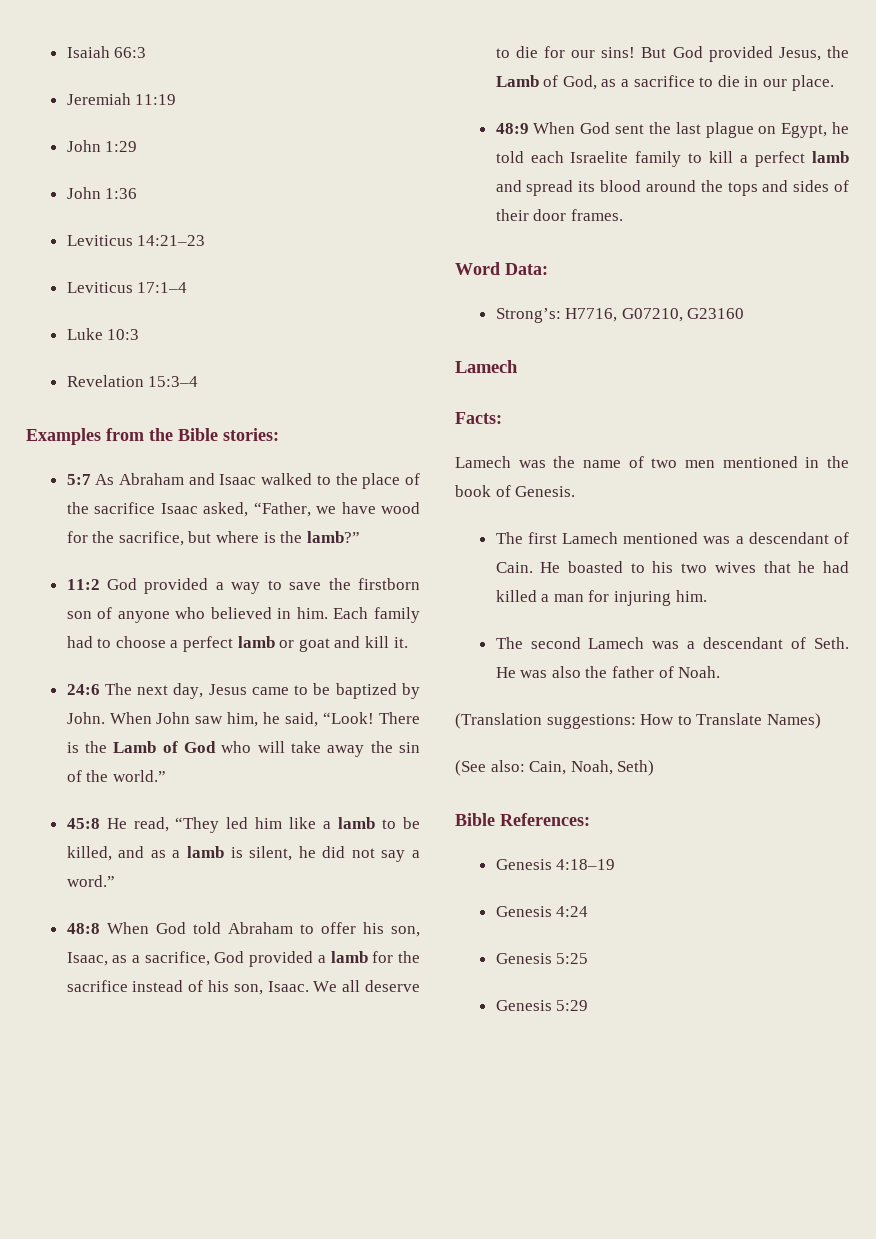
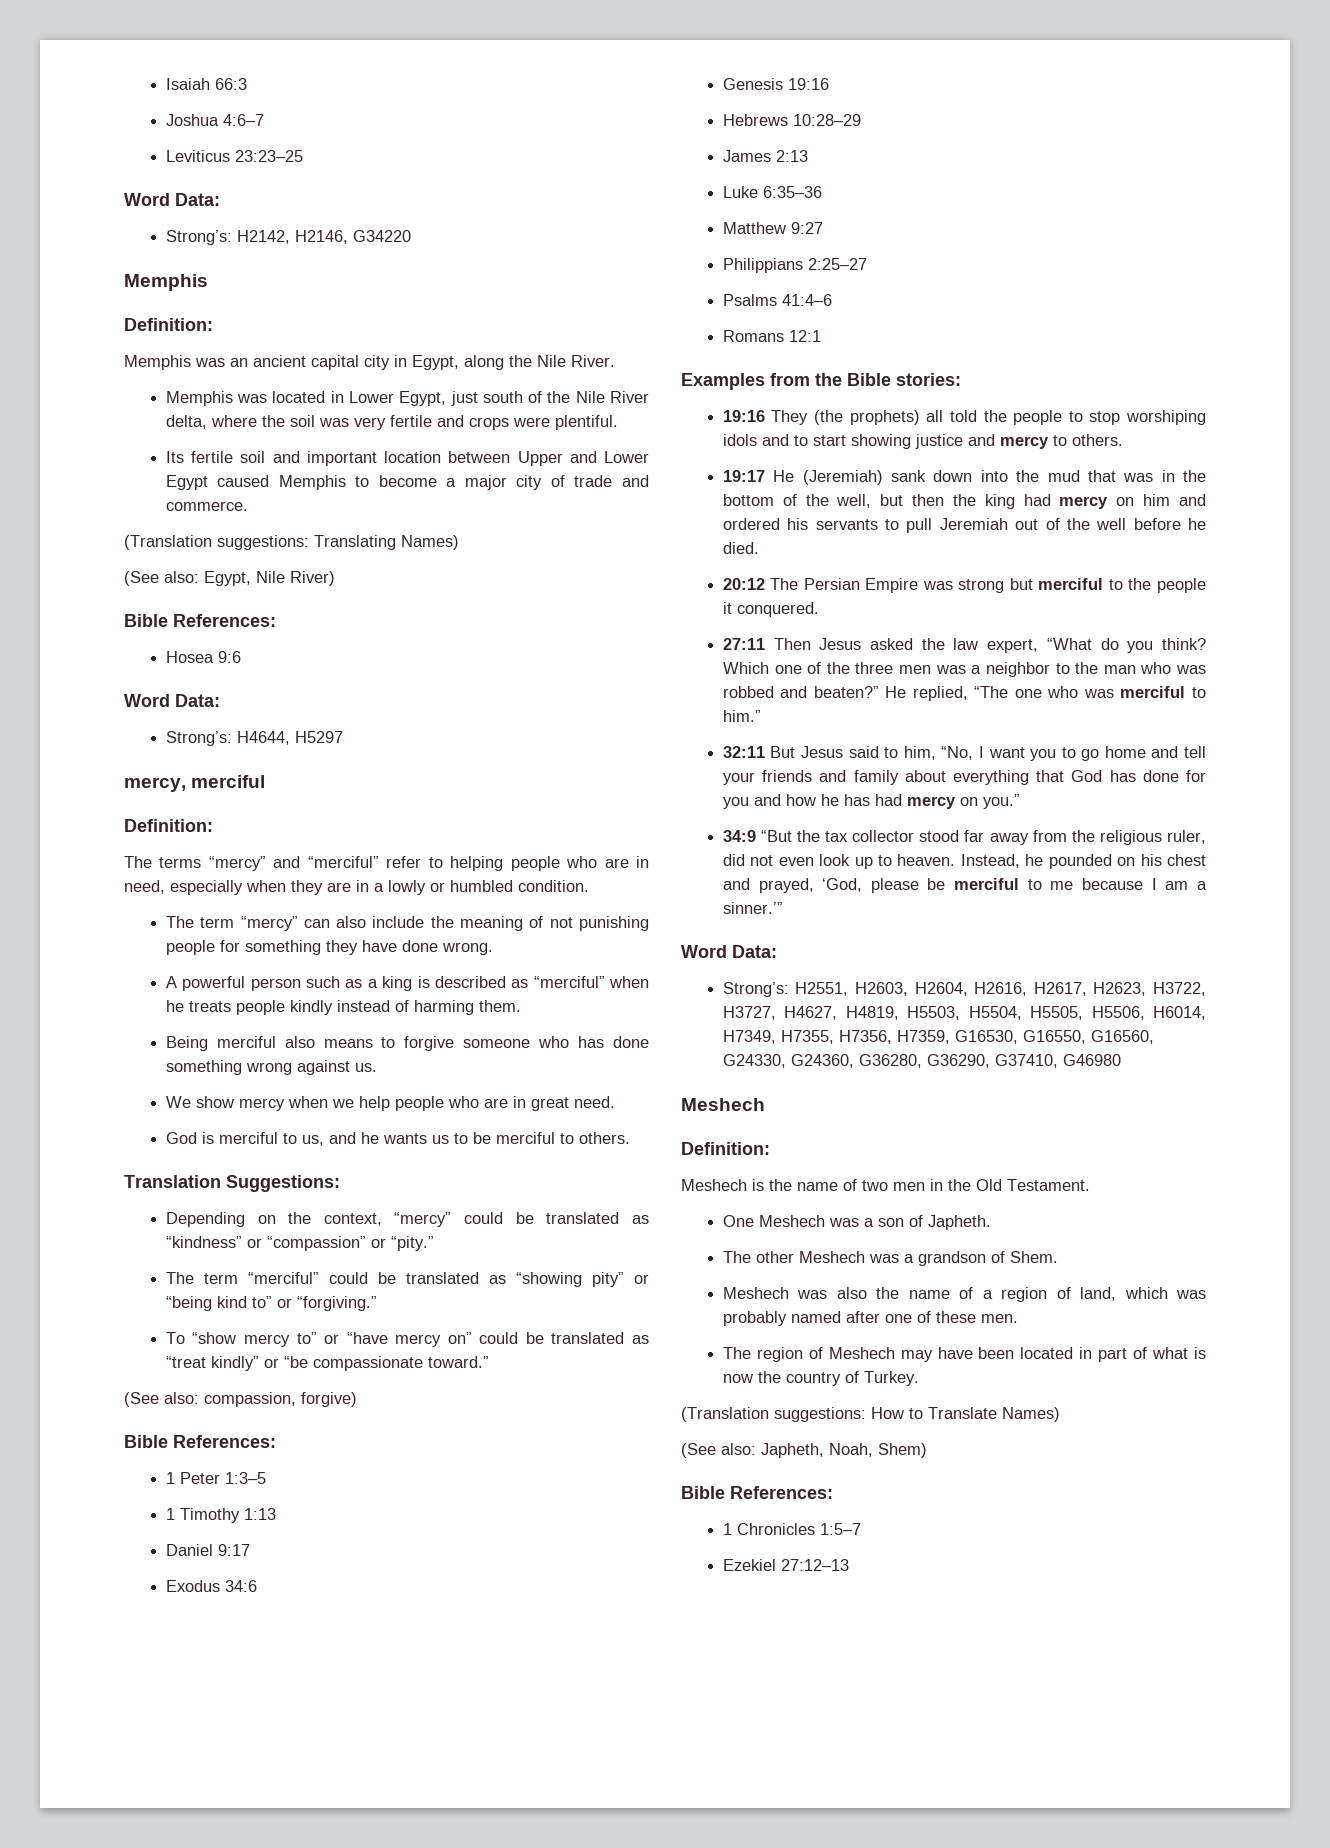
[66,93,177,105] [66,140,138,152] [66,187,138,199] [66,235,206,246] [66,282,188,293] [66,328,140,340] [66,375,199,387] Jeremiah 11:19 // John 1:29 // John 1:36 // Leviticus 14:21–23 // Leviticus 17:1–4 // Luke 10:3 // Revelation 15:3–4 -> [165,114,264,126] [165,150,303,162] [124,193,220,206] [165,230,411,245] [124,274,208,291] [124,318,213,331] [124,355,615,370] [165,391,649,406] [165,415,618,430] [165,451,649,466] [165,475,650,490] [165,501,248,511] [124,535,459,550] [124,571,335,586] [124,614,276,627] [165,651,241,663] [124,694,220,707] [165,731,343,746] [124,775,266,792] [124,819,213,832] [124,856,649,871] [124,880,589,895] [165,916,649,931] [165,940,493,955] [165,976,650,991] [165,1000,521,1015] [165,1036,650,1051] [165,1060,377,1075] [165,1096,615,1111] [165,1132,630,1146] [124,1175,340,1192] [165,1212,649,1227] [165,1236,434,1251] [165,1272,649,1287] [165,1296,377,1311] [165,1332,649,1347] [165,1356,489,1371] [124,1392,357,1407] [124,1435,276,1448] [165,1472,266,1484] [165,1508,276,1523] [165,1544,250,1556] [165,1580,257,1592] [722,78,829,90] [722,114,861,126] [722,150,808,162] [722,186,822,198] [722,222,823,234] [722,258,867,273] [722,294,832,306] [722,330,821,342] Joshua 4:6–7 // Leviticus 23:23–25 // Word Data: // Strong’s: H2142, H2146, G34220 // Memphis // Definition: // Memphis was an ancient capital city in Egypt, along the Nile River. // Memphis was located in Lower Egypt, just south of the Nile River delta, where the soil was very fertile and crops were plentiful. // Its fertile soil and important location between Upper and Lower Egypt caused Memphis to become a major city of trade and commerce. // (Translation suggestions: Translating Names) // (See also: Egypt, Nile River) // Bible References: // Hosea 9:6 // Word Data: // Strong’s: H4644, H5297 // mercy, merciful // Definition: // The terms “mercy” and “merciful” refer to helping people who are in need, especially when they are in a lowly or humbled condition. // The term “mercy” can also include the meaning of not punishing people for something they have done wrong. // A powerful person such as a king is described as “merciful” when he treats people kindly instead of harming them. // Being merciful also means to forgive someone who has done something wrong against us. // We show mercy when we help people who are in great need. // God is merciful to us, and he wants us to be merciful to others. // Translation Suggestions: // Depending on the context, “mercy” could be translated as “kindness” or “compassion” or “pity.” // The term “merciful” could be translated as “showing pity” or “being kind to” or “forgiving.” // To “show mercy to” or “have mercy on” could be translated as “treat kindly” or “be compassionate toward.” // (See also: compassion, forgive) // Bible References: // 1 Peter 1:3–5 // 1 Timothy 1:13 // Daniel 9:17 // Exodus 34:6 // Genesis 19:16 // Hebrews 10:28–29 // James 2:13 // Luke 6:35–36 // Matthew 9:27 // Philippians 2:25–27 // Psalms 41:4–6 // Romans 12:1
[66,473,420,489] [66,502,420,517] [66,531,360,546] [66,578,420,594] [66,607,420,623] [66,636,408,652] [66,683,420,699] [66,712,420,727] [66,741,421,757] [66,770,166,782] [66,817,420,833] [66,846,421,862] [66,875,115,887] [66,922,420,937] [66,951,420,967] [66,980,420,995] [495,46,849,62] [495,75,834,91] [495,122,849,138] [495,151,849,167] [495,180,849,196] [495,209,623,221] [455,262,548,275] [495,308,745,323] [455,360,518,373] [455,412,502,424] [455,456,546,468] 5:7 As Abraham and Isaac walked to the place of the sacrifice Isaac asked, “Father, we have wood for the sacrifice, but where is the lamb?” // 11:2 God provided a way to save the firstborn son of anyone who believed in him. Each family had to choose a perfect lamb or goat and kill it. // 24:6 The next day, Jesus came to be baptized by John. When John saw him, he said, “Look! There is the Lamb of God who will take away the sin of the world.” // 45:8 He read, “They led him like a lamb to be killed, and as a lamb is silent, he did not say a word.” // 48:8 When God told Abraham to offer his son, Isaac, as a sacrifice, God provided a lamb for the sacrifice instead of his son, Isaac. We all deserve to die for our sins! But God provided Jesus, the Lamb of God, as a sacrifice to die in our place. // 48:9 When God sent the last plague on Egypt, he told each Israelite family to kill a perfect lamb and spread its blood around the tops and sides of their door frames. // Word Data: // Strong’s: H7716, G07210, G23160 // Lamech // Facts: // Lamech was -> [722,410,1206,425] [722,434,1123,449] [722,470,1207,485] [722,494,1207,509] [722,518,1207,533] [722,542,759,554] [722,578,1206,593] [722,602,819,617] [722,638,1206,653] [722,662,1207,677] [722,686,1206,701] [722,710,761,722] [722,746,1206,761] [722,770,1206,785] [722,794,1020,809] [722,830,1206,845] [722,854,1206,869] [722,878,1207,893] [722,902,783,914] [681,945,777,958] [722,982,1206,997] [722,1006,1206,1020] [722,1030,1154,1044] [722,1054,1121,1068] [681,1098,765,1111] [681,1142,770,1155] [681,1179,764,1191] 19:16 They (the prophets) all told the people to stop worshiping idols and to start showing justice and mercy to others. // 19:17 He (Jeremiah) sank down into the mud that was in the bottom of the well, but then the king had mercy on him and ordered his servants to pull Jeremiah out of the well before he died. // 20:12 The Persian Empire was strong but merciful to the people it conquered. // 27:11 Then Jesus asked the law expert, “What do you think? Which one of the three men was a neighbor to the man who was robbed and beaten?” He replied, “The one who was merciful to him.” // 32:11 But Jesus said to him, “No, I want you to go home and tell your friends and family about everything that God has done for you and how he has had mercy on you.” // 34:9 “But the tax collector stood far away from the religious ruler, did not even look up to heaven. Instead, he pounded on his chest and prayed, ‘God, please be merciful to me because I am a sinner.’” // Word Data: // Strong’s: H2551, H2603, H2604, H2616, H2617, H2623, H3722, H3727, H4627, H4819, H5503, H5504, H5505, H5506, H6014, H7349, H7355, H7356, H7359, G16530, G16550, G16560, G24330, G24360, G36280, G36290, G37410, G46980 // Meshech // Definition: // Meshech is
[722,456,849,468] [455,485,576,497] [495,532,849,544] [495,561,849,573] [495,590,707,606] [495,637,849,649] [495,666,721,678] mentioned in the book of Genesis. // The first Lamech mentioned was a descendant of Cain. He boasted to his two wives that he had killed a man for injuring him. // The second Lamech was a descendant of Seth. He was also the father of Noah. -> [930,1179,1090,1191] [722,1215,991,1230] [722,1251,1058,1266] [722,1287,1206,1302] [722,1311,1018,1326] [722,1347,1206,1362] [722,1371,919,1386] in the Old Testament. // One Meshech was a son of Japheth. // The other Meshech was a grandson of Shem. // Meshech was also the name of a region of land, which was probably named after one of these men. // The region of Meshech may have been located in part of what is now the country of Turkey.
[529,760,655,776] [455,813,590,826] [495,859,616,870] [495,906,589,917] [495,953,589,964] [495,1000,589,1011] Cain, Noah, Seth) // Bible References: // Genesis 4:18–19 // Genesis 4:24 // Genesis 5:25 // Genesis 5:29 -> [761,1443,927,1458] [681,1486,833,1499] [722,1523,861,1535] [722,1559,849,1571] Japheth, Noah, Shem) // Bible References: // 1 Chronicles 1:5–7 // Ezekiel 27:12–13

